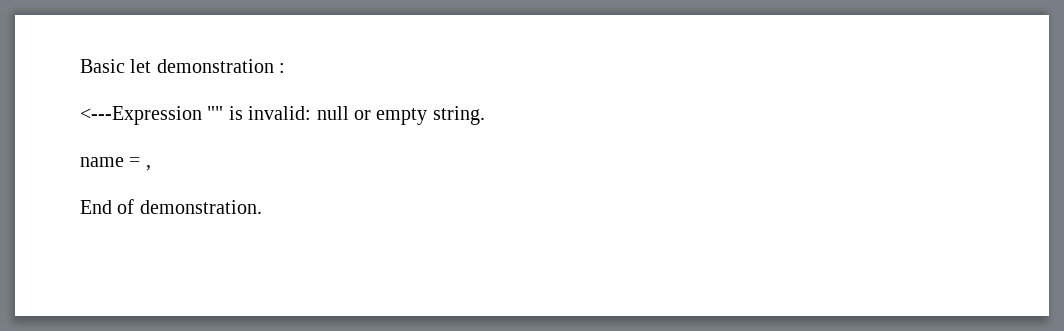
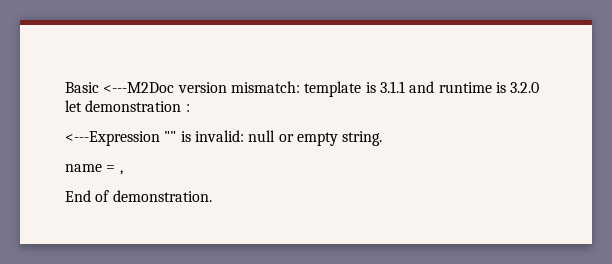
(125, 66) none -> [103,81,540,97] <---M2Doc version mismatch: template is 3.1.1 and runtime is 3.2.0

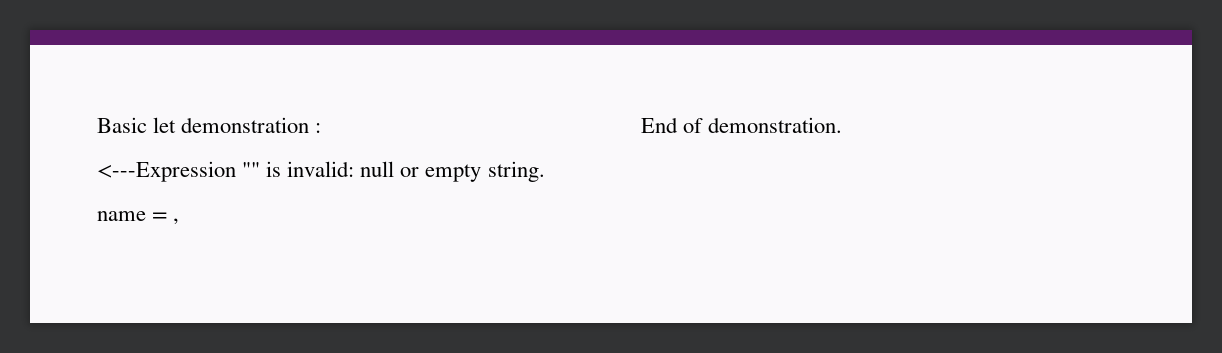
[103,81,540,97] <---M2Doc version mismatch: template is 3.1.1 and runtime is 3.2.0 -> (147, 125) none

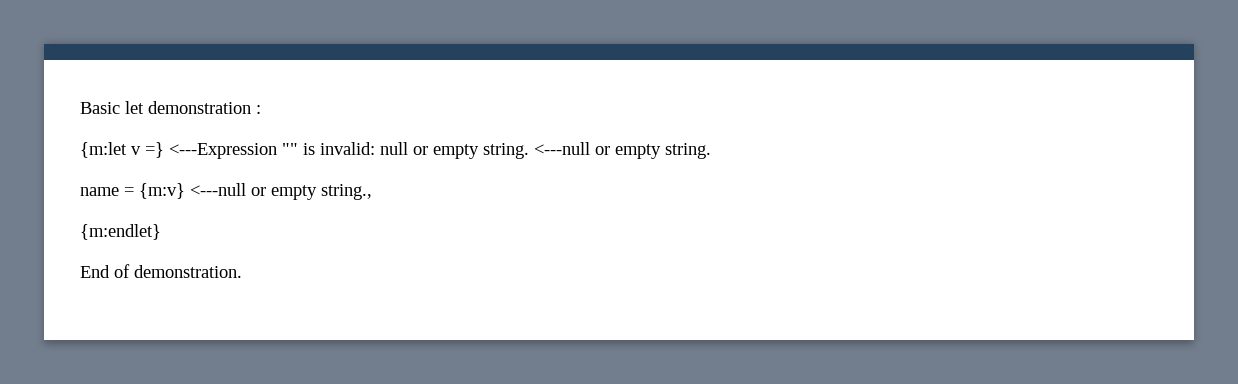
(322, 128) none -> [80,142,164,158] {m:let v =}
[97,211,180,225] // name = , -> [534,142,711,159] [80,183,372,200] [80,224,161,240] <---null or empty string. // name = {m:v} <---null or empty string., // {m:endlet}

